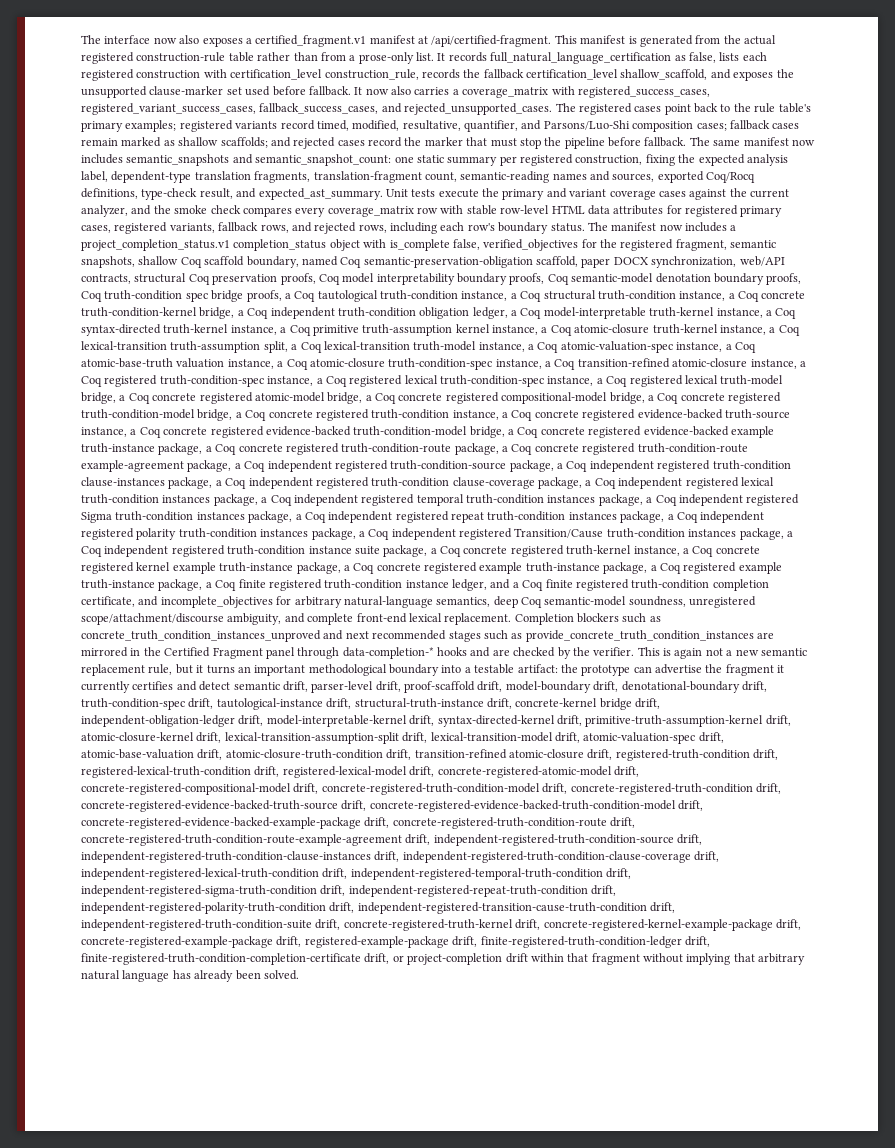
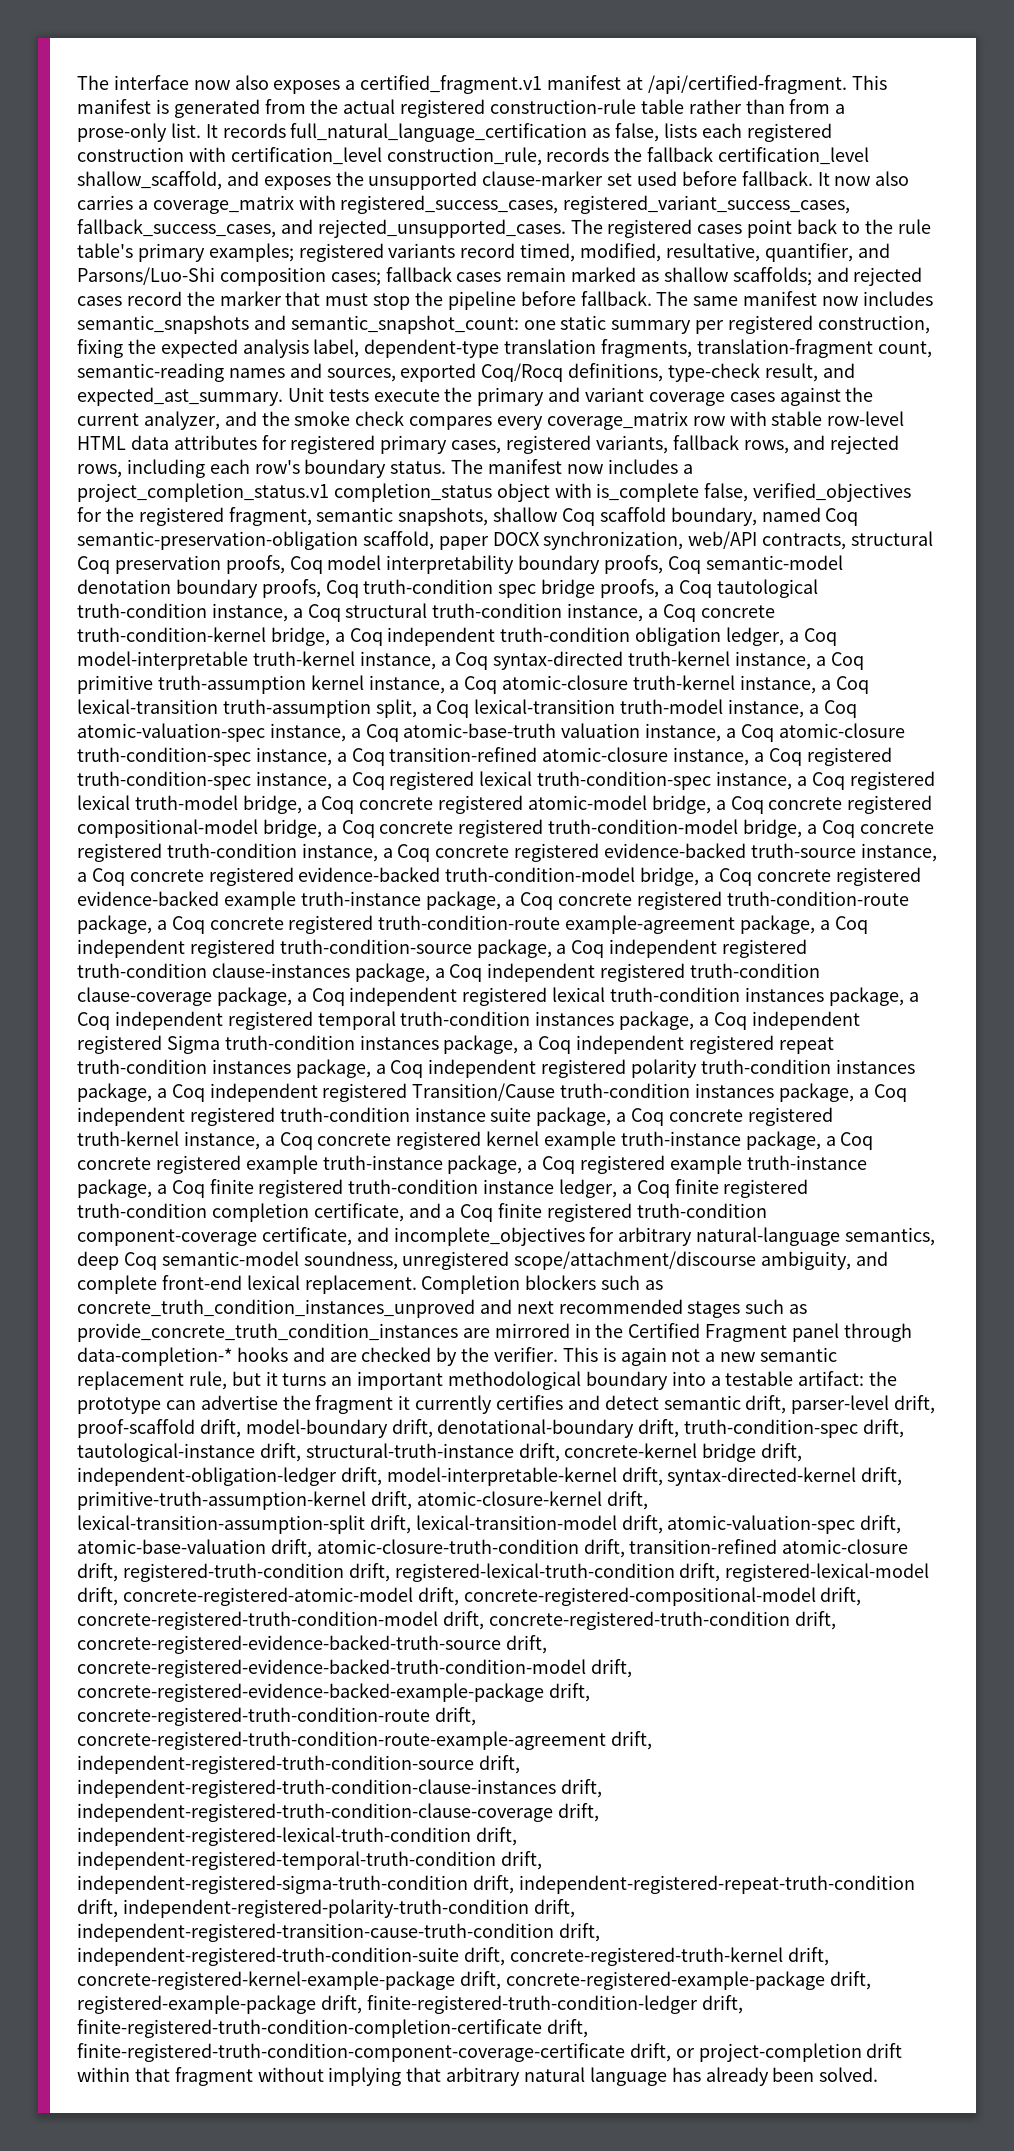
(487, 585) none -> [621,1179,809,1198] [77,1203,404,1222] a Coq finite registered truth-condition completion certificate,
[712,579,769,591] completion -> [77,1229,257,1246] component-coverage
(390, 958) none -> [77,2043,671,2062] finite-registered-truth-condition-component-coverage-certificate drift,

